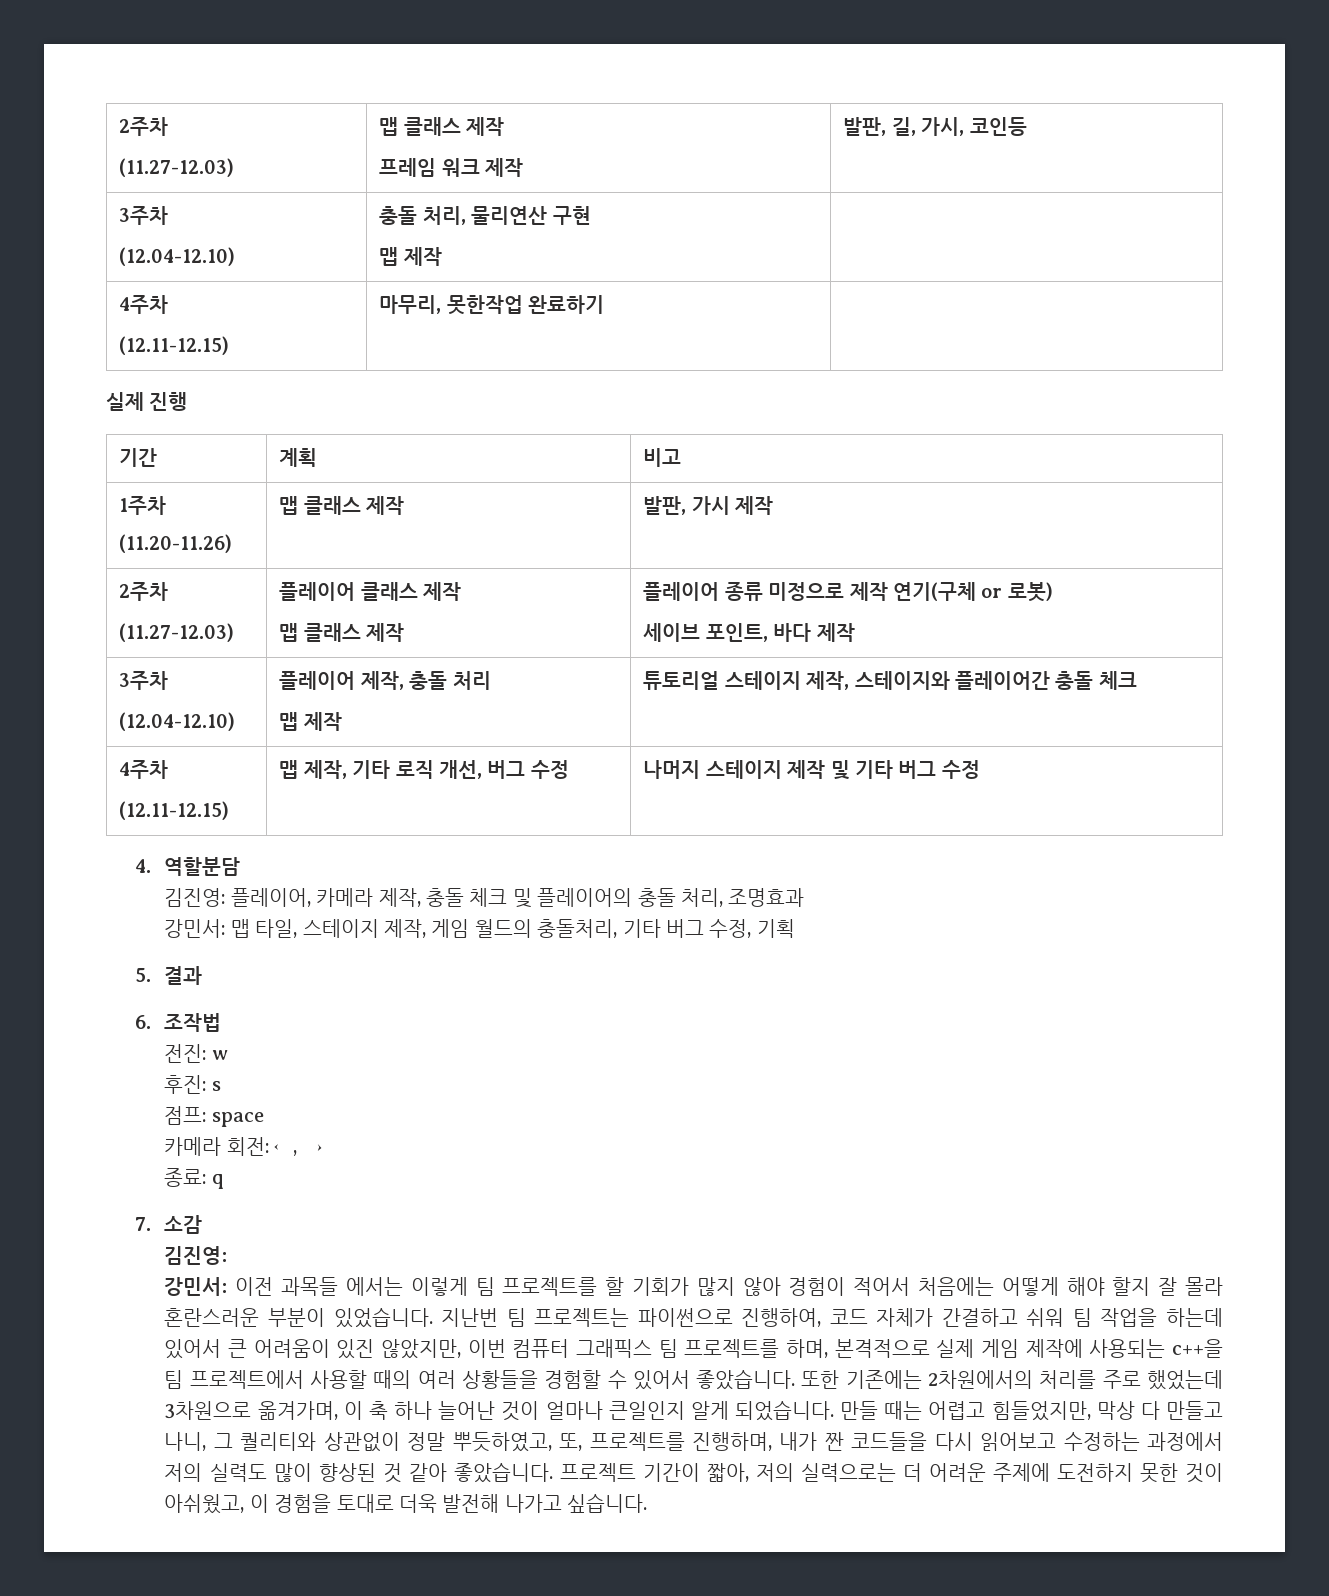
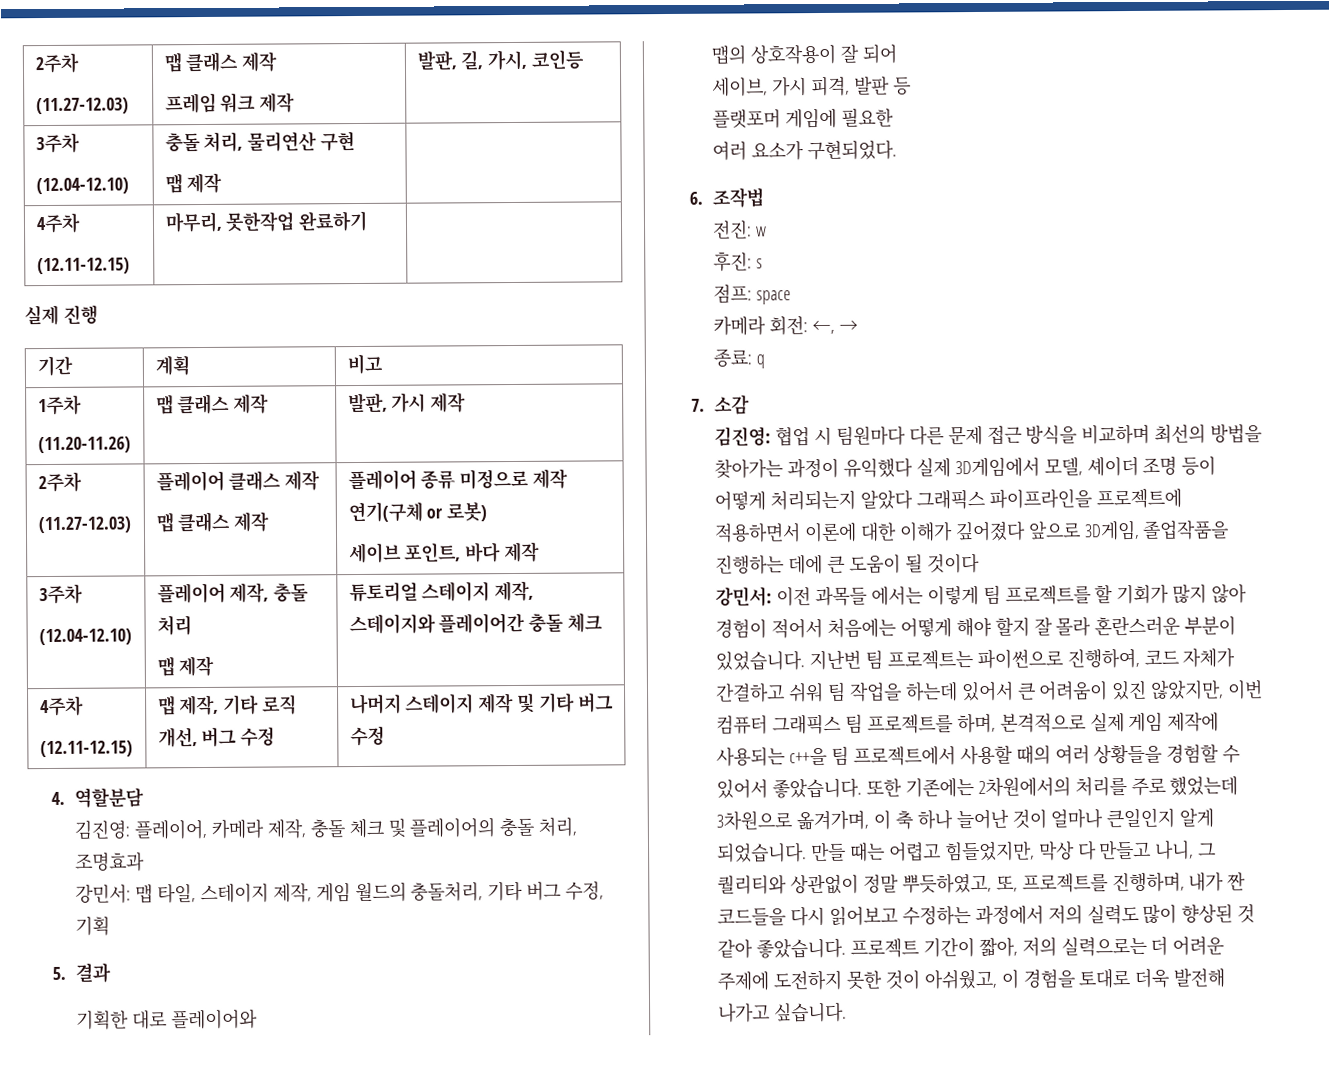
(203, 975) none -> [76,1008,259,1030] [711,44,898,65] [712,75,911,97] [712,107,895,129] [712,139,898,161] // 기획한 대로 플레이어와 // 맵의 상호작용이 잘 되어 // 세이브, 가시 피격, 발판 등 // 플랫포머 게임에 필요한 // 여러 요소가 구현되었다.
(228, 1255) none -> [775,423,1263,447] [714,455,1217,479] [714,488,1182,511] [714,520,1230,543] [715,552,980,575] 협업 시 팀원마다 다른 문제 접근 방식을 비교하며 최선의 방법을 찾아가는 과정이 유익했다 실제 3D게임에서 모델, 셰이더 조명 등이 어떻게 처리되는지 알았다 그래픽스 파이프라인을 프로젝트에 적용하면서 이론에 대한 이해가 깊어졌다 앞으로 3D게임, 졸업작품을 진행하는 데에 큰 도움이 될 것이다

